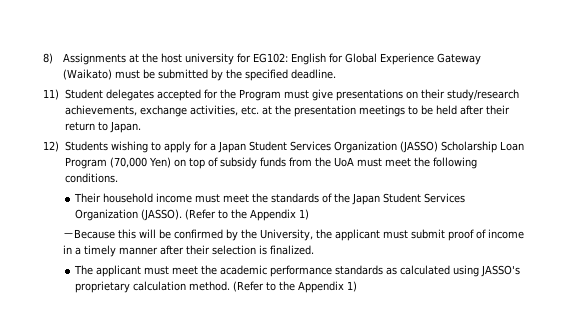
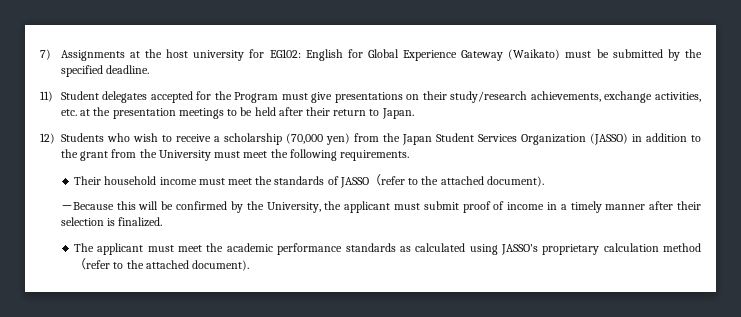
[43,53,53,64] 8) -> [40,49,51,60] 7)
[110,141,216,153] wishing to apply for a -> [107,133,400,145] who wish to receive a scholarship (70,000 yen) from the
[440,141,524,153] [64,157,355,169] Scholarship Loan Program (70,000 Yen) on top of subsidy funds from the UoA -> [632,133,701,142] [61,149,211,161] in addition to the grant from the University
[64,173,118,183] conditions. -> [340,150,410,161] requirements.
[333,193,465,205] [74,209,309,221] the Japan Student Services Organization (JASSO). (Refer to the Appendix 1) -> [339,174,544,188] JASSO（refer to the attached document).
[188,281,357,293] method. (Refer to the Appendix 1) -> [663,243,702,252] [74,258,250,271] method（refer to the attached document).

